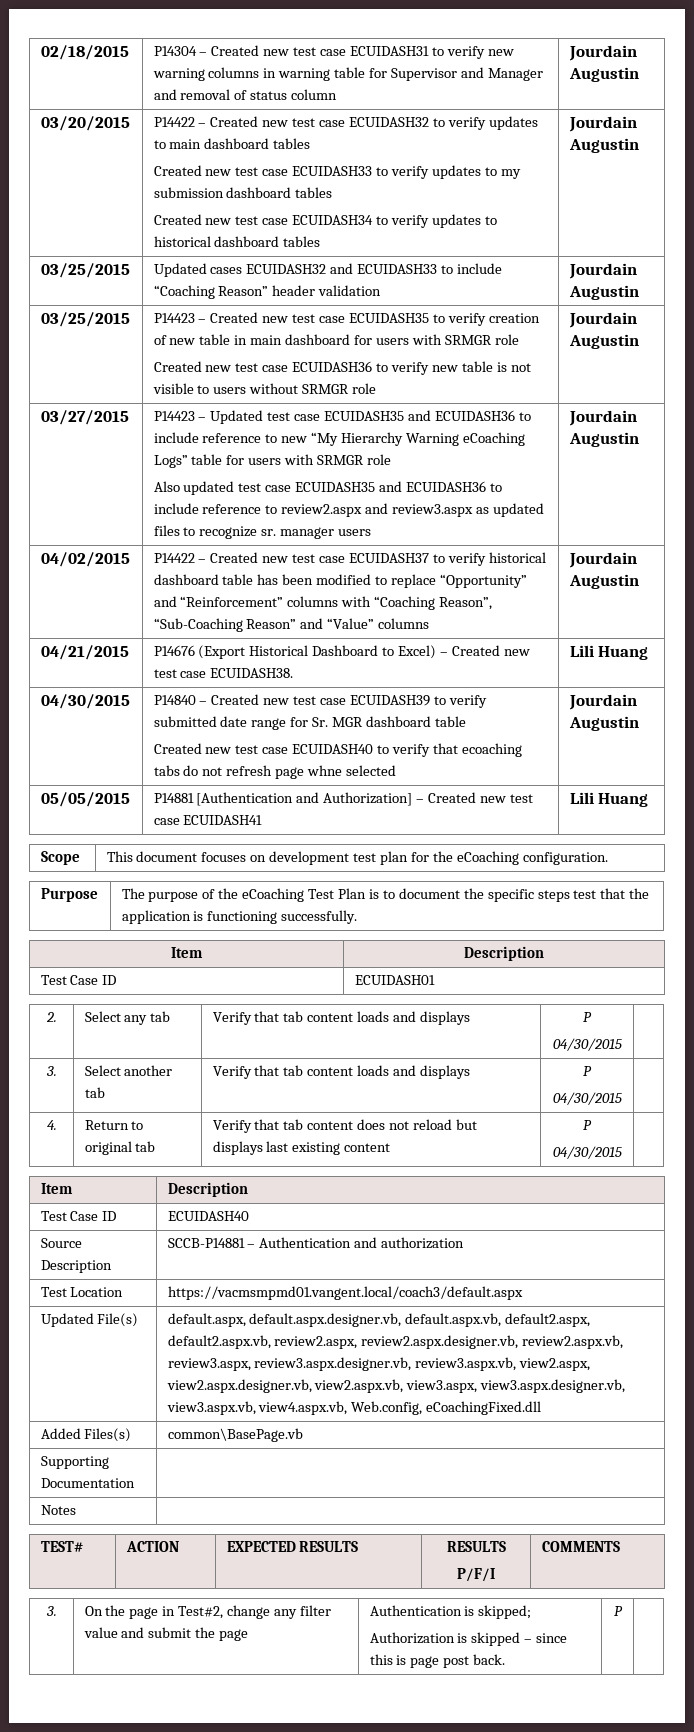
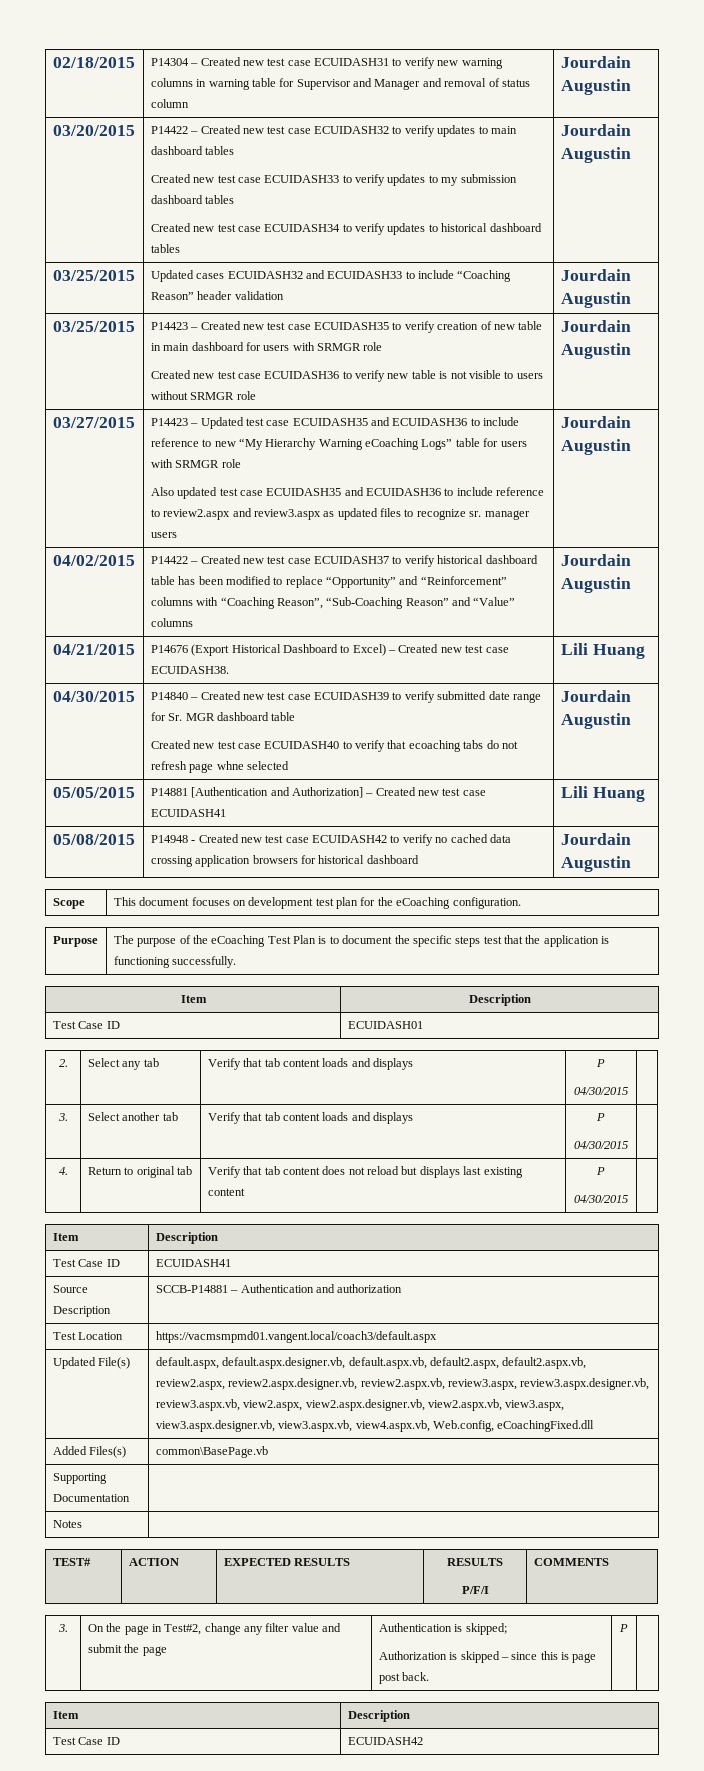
(649, 800) none -> [52,834,135,845] [150,834,511,846] [150,855,419,867] [560,833,631,845] [560,856,631,872] // 05/08/2015 | P14948 - Created new test case ECUIDASH42 to verify no cached data crossing application browsers for historical dashboard | Jourdain Augustin
[167,1211,249,1221] ECUIDASH40 -> [155,1259,231,1267] ECUIDASH41
(623, 1611) none -> [52,1711,79,1719] [347,1710,410,1722] [52,1737,120,1745] [347,1737,423,1745] // Item | Description // Test Case ID | ECUIDASH42

